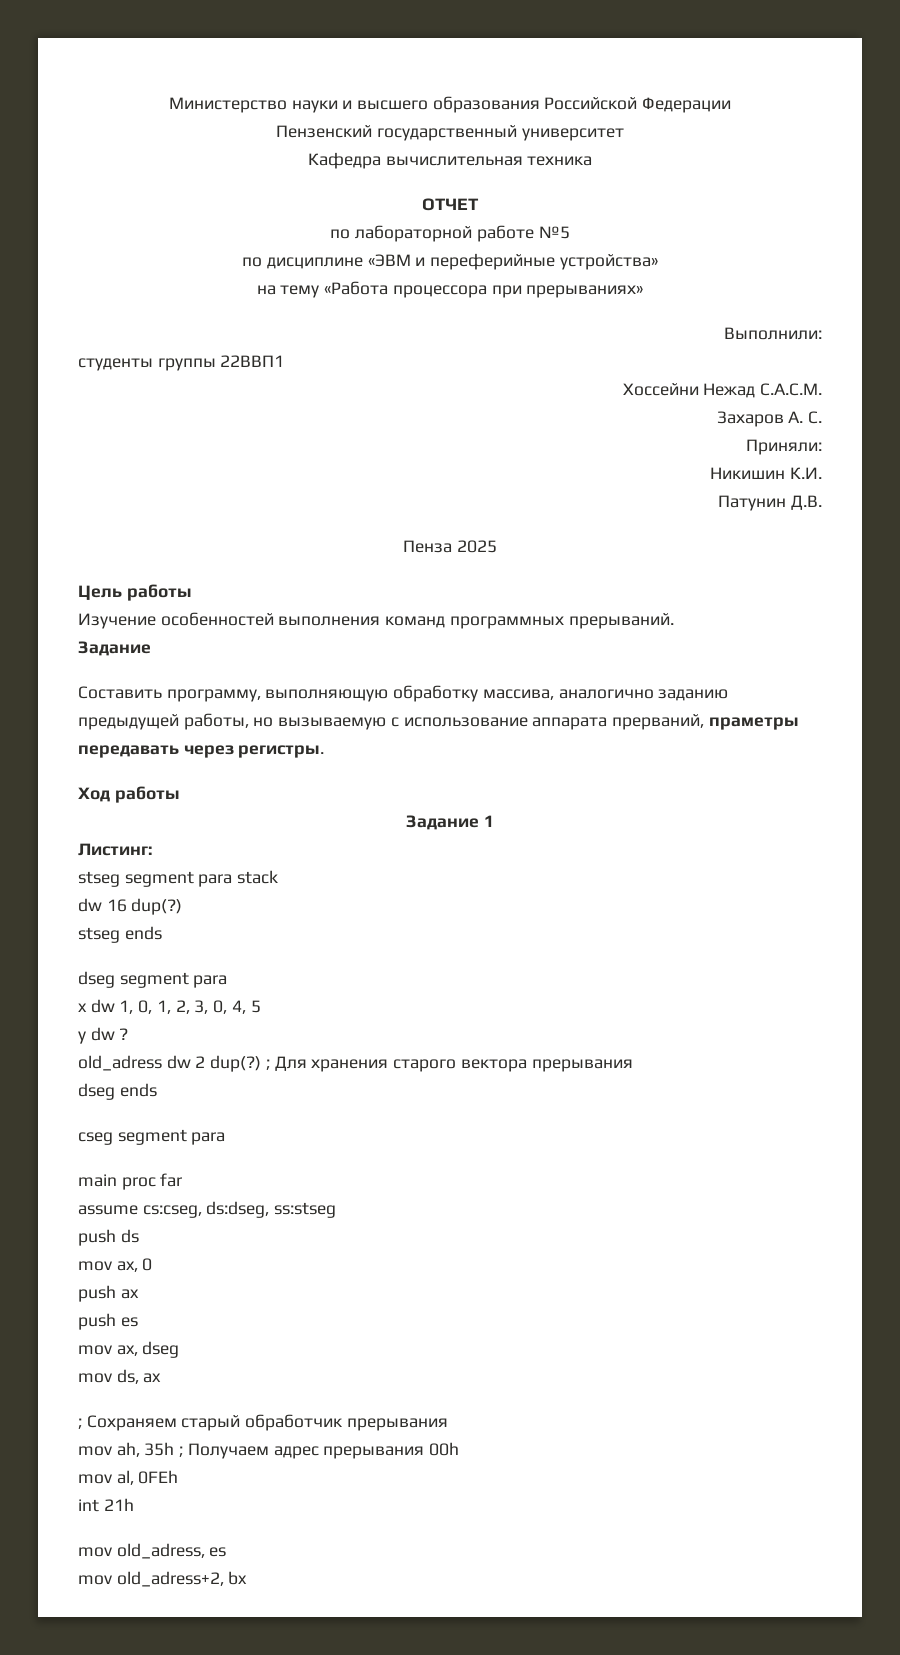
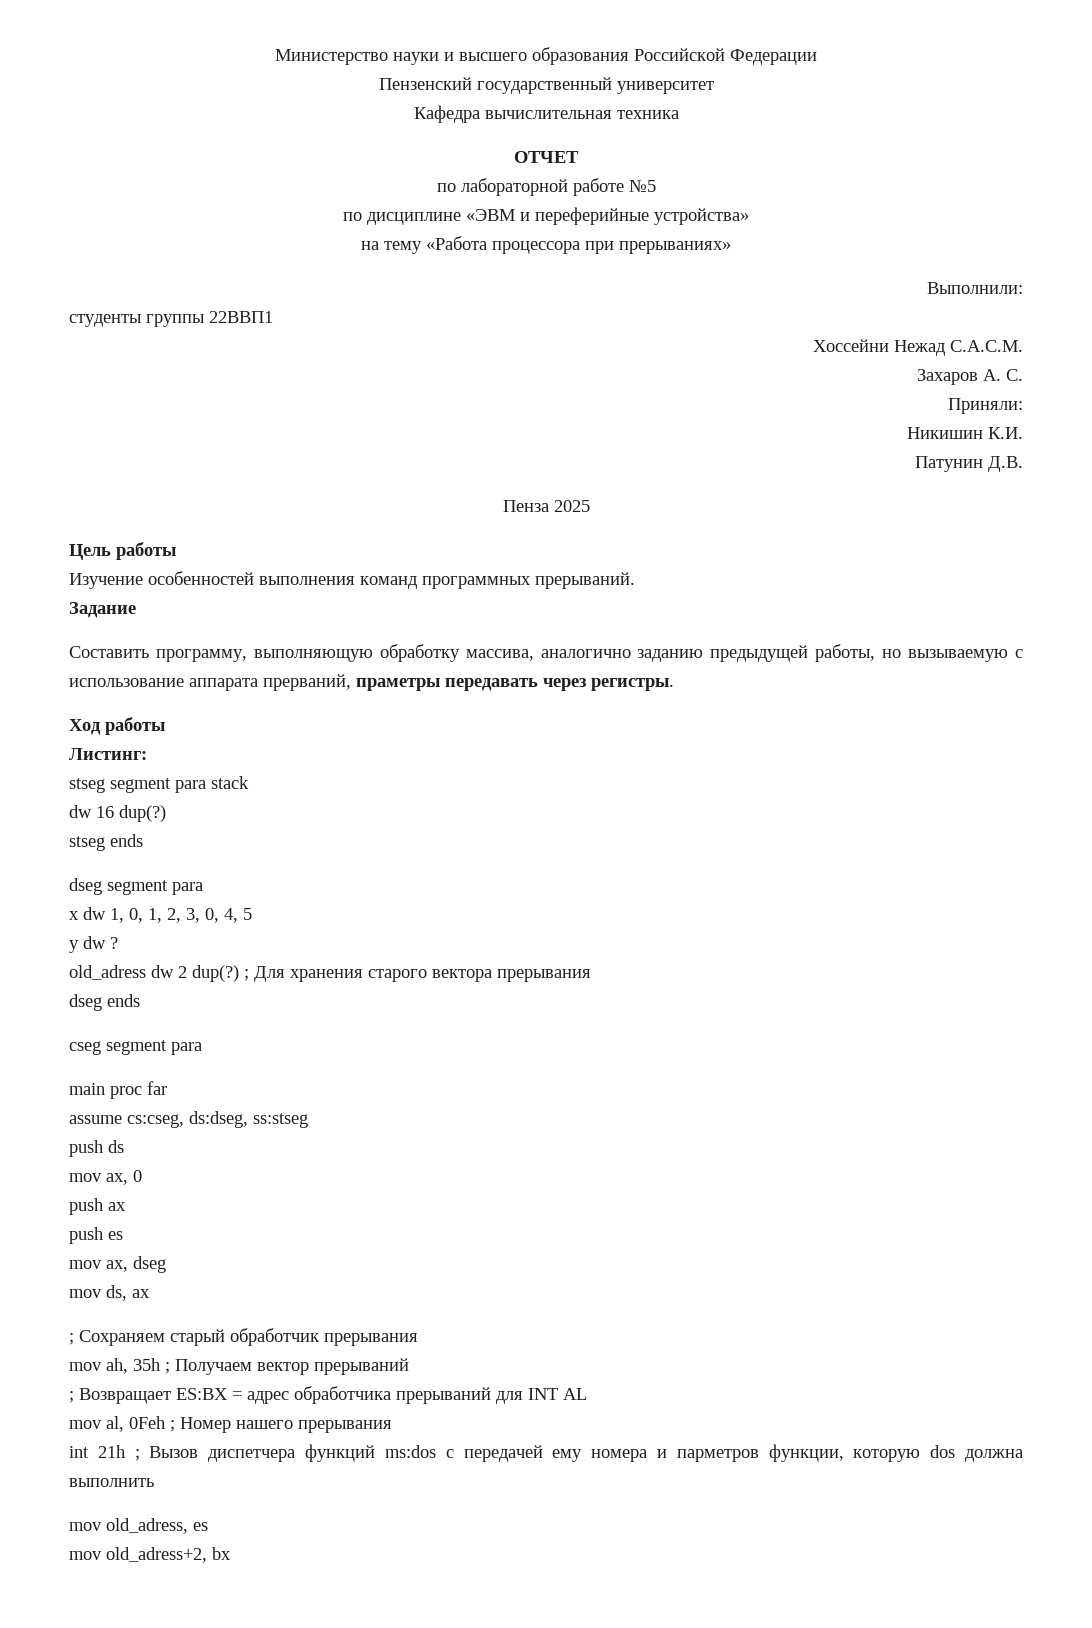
[406,815,494,830] // Задание 1 -> (165, 726) none
[273,1442,460,1459] [78,1470,179,1485] [78,1498,134,1512] адрес прерывания 00h // mov al, 0FEh // int 21h -> [257,1358,409,1375] [69,1386,587,1404] [69,1416,392,1433] [69,1444,1023,1462] [69,1478,154,1487] вектор прерываний // ; Возвращает ES:BX = адрес обработчика прерываний для INT AL // mov al, 0Feh ; Номер нашего прерывания // int 21h ; Вызов диспетчера функций ms:dos с передачей ему номера и парметров функции, которую dos должна выполнить

